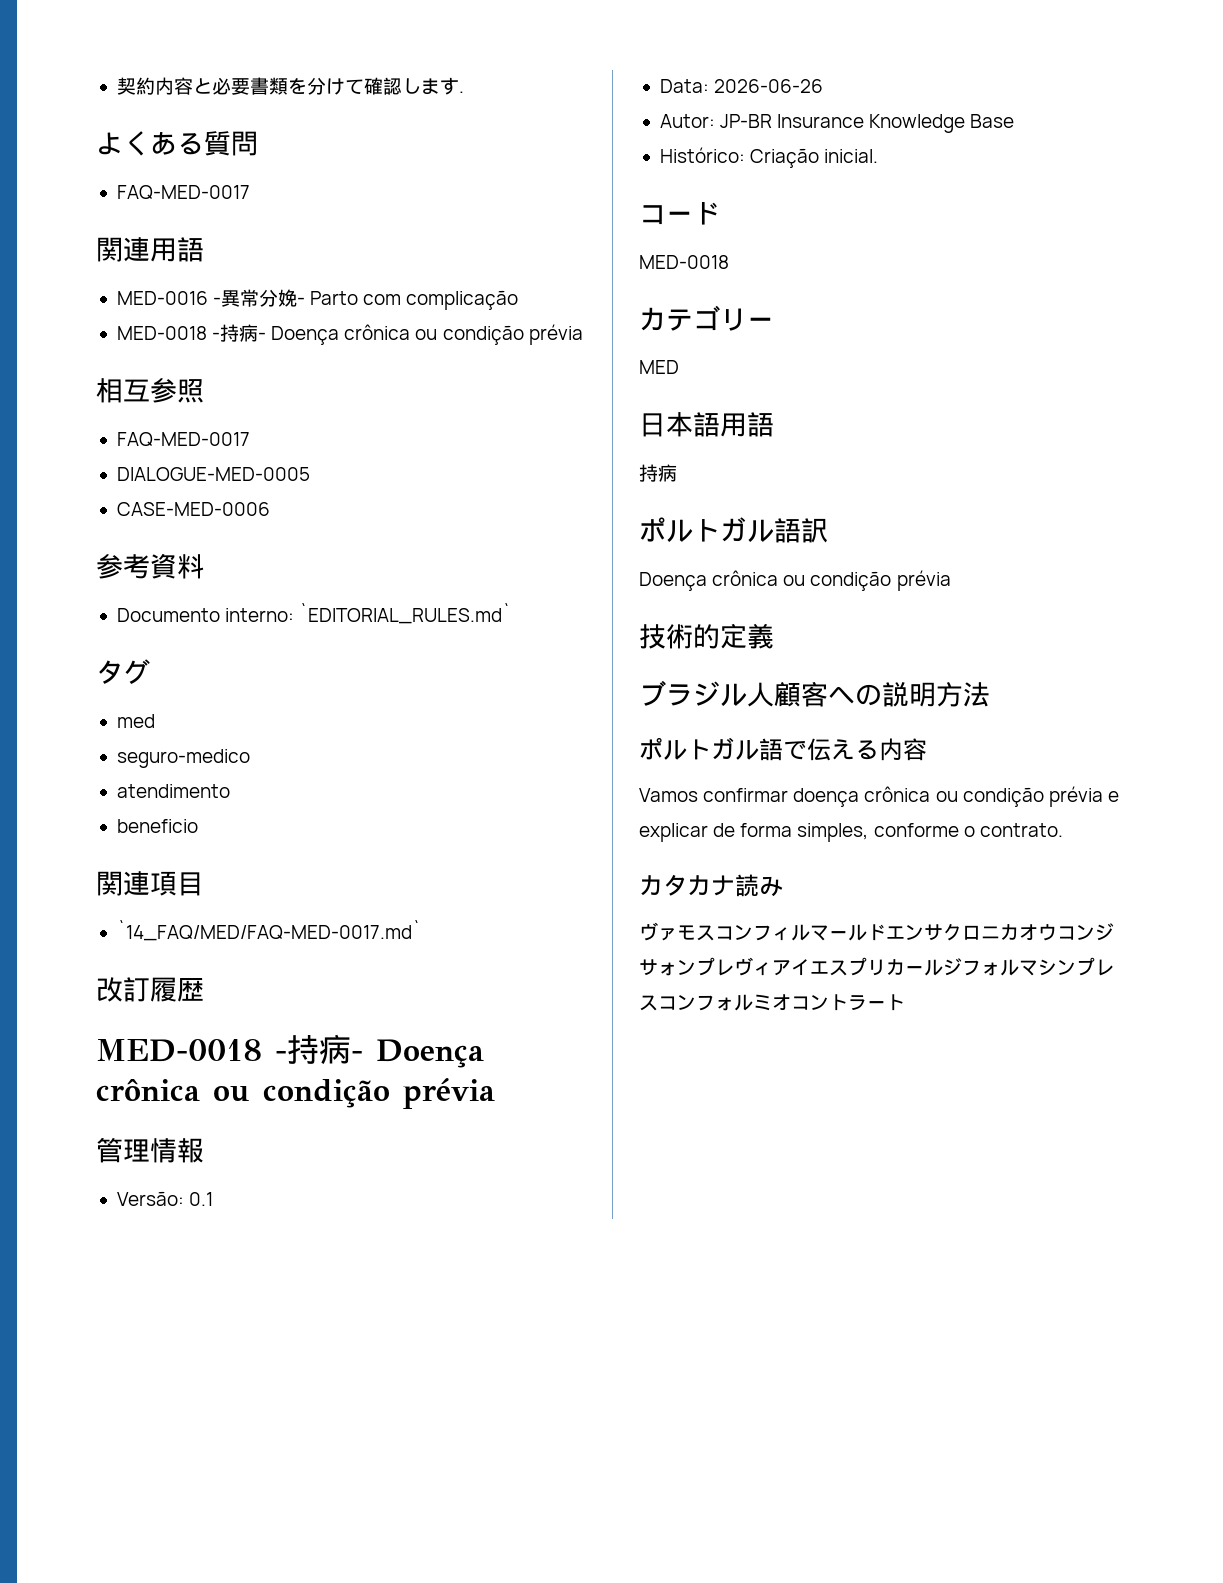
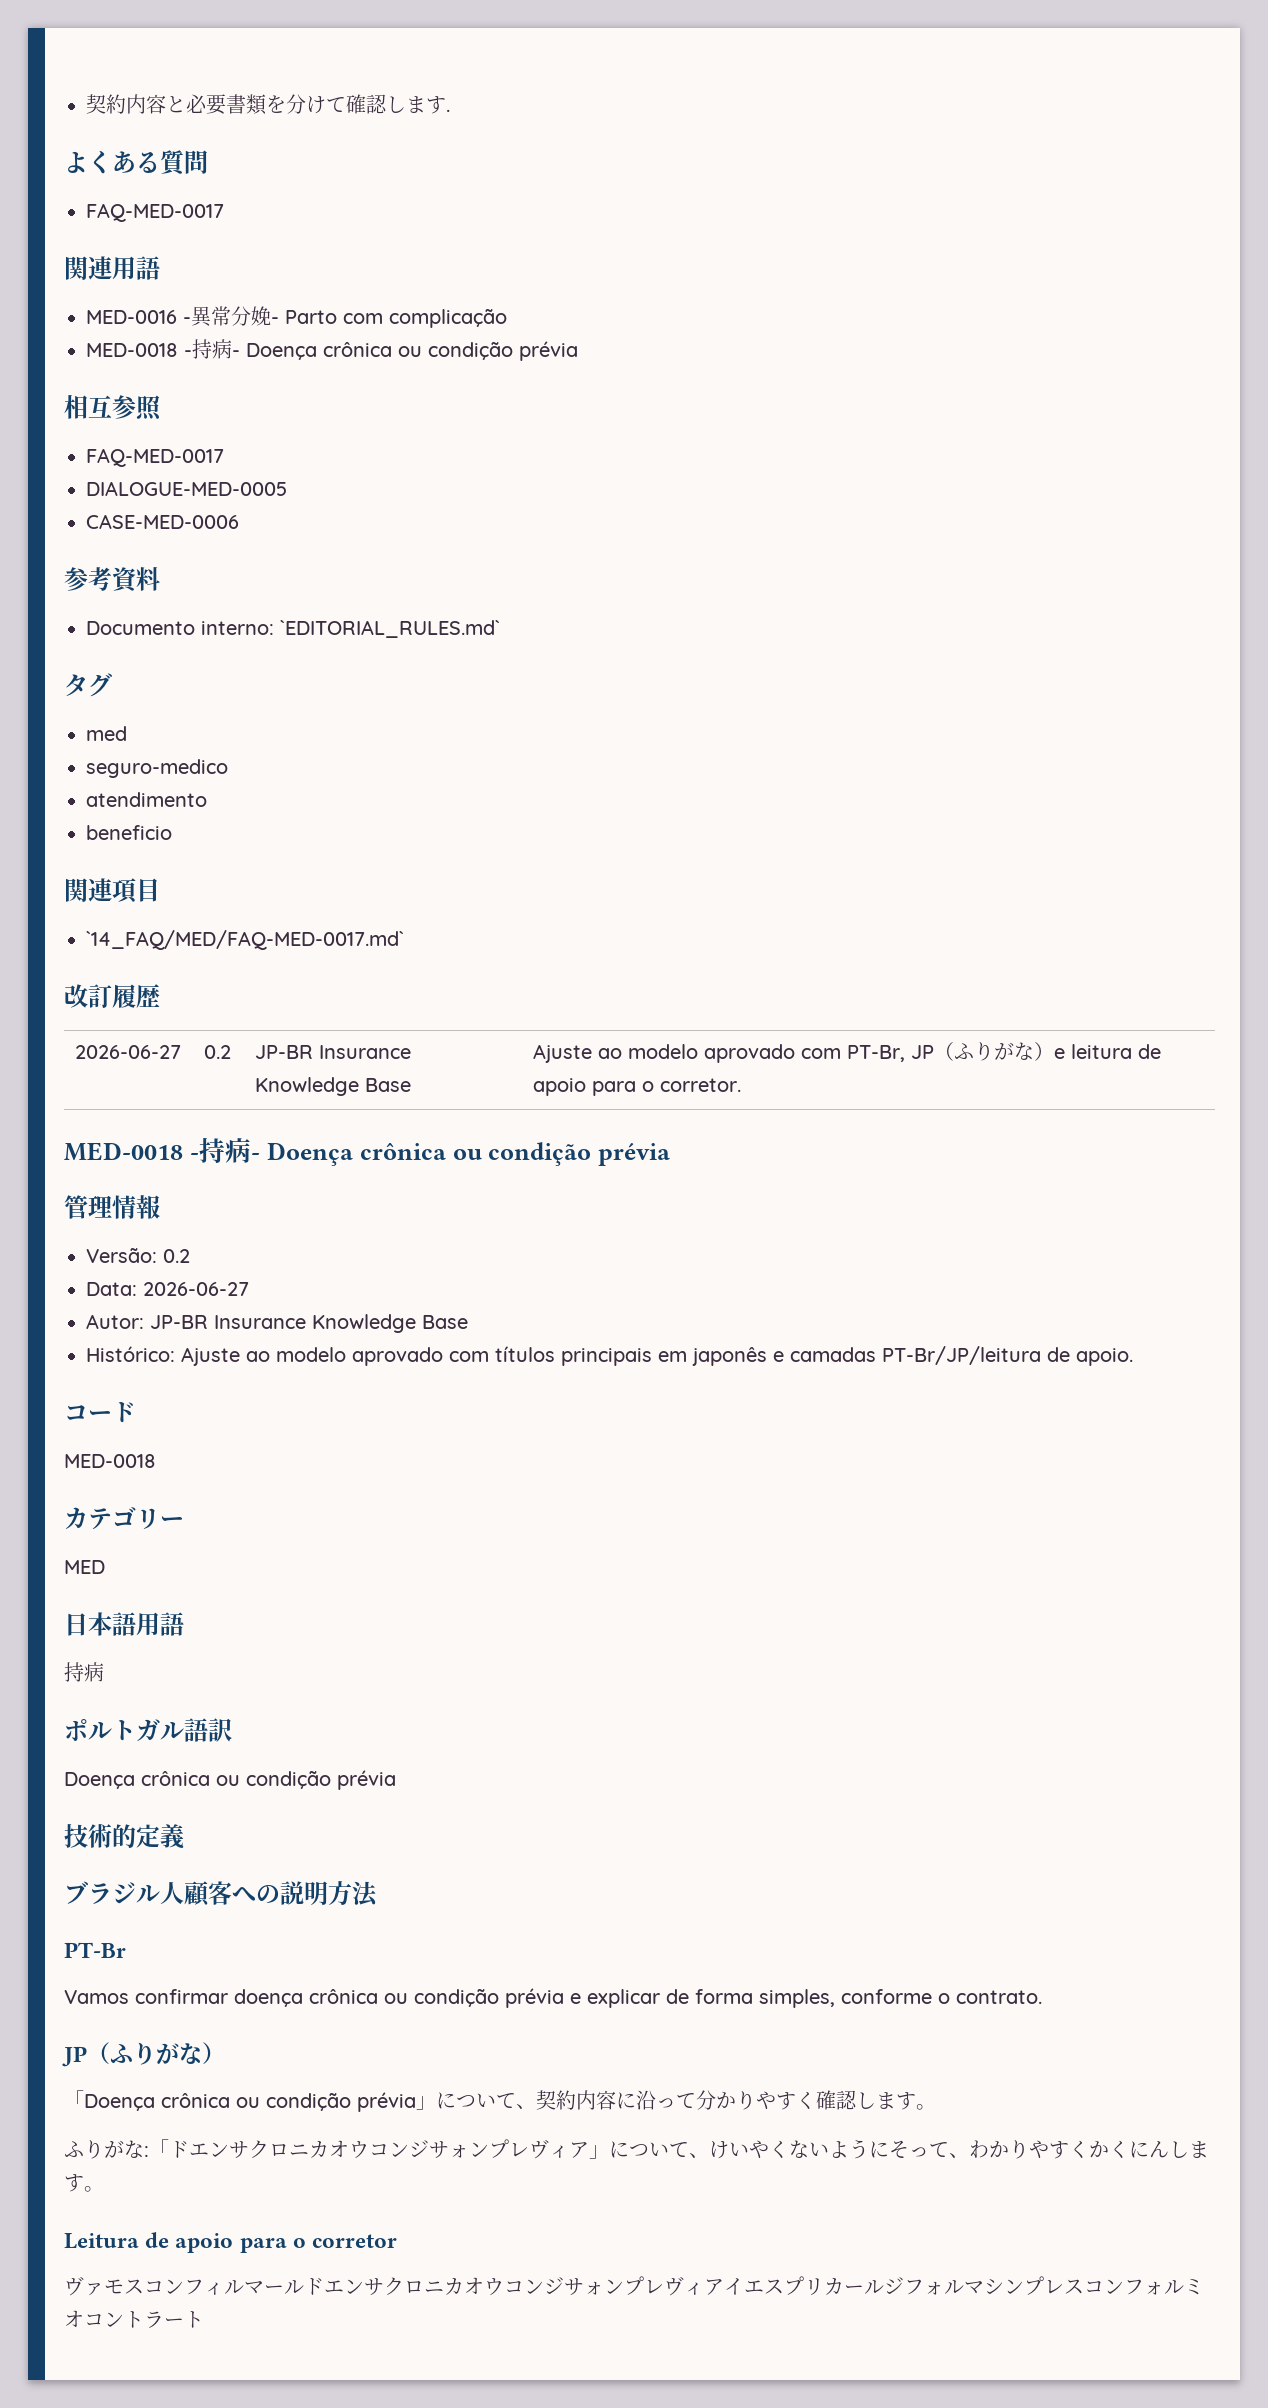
(204, 990) none -> [75,1045,182,1059] [204,1045,232,1059] [255,1045,412,1059] [255,1077,412,1096] [533,1042,1162,1063] [533,1078,742,1096] // 2026-06-27 | 0.2 | JP-BR Insurance Knowledge Base | Ajuste ao modelo aprovado com PT-Br, JP（ふりがな）e leitura de apoio para o corretor.
[189,1192,214,1206] 0.1 -> [163,1249,190,1263] 0.2
[714,79,824,93] 2026-06-26 -> [143,1282,249,1296] 2026-06-27
[750,148,879,168] Criação inicial. -> [181,1346,1133,1366] Ajuste ao modelo aprovado com títulos principais em japonês e camadas PT-Br/JP/leitura de apoio.
[639,737,927,761] ポルトガル語で伝える内容 -> [64,1942,126,1958] PT-Br
[639,874,783,897] カタカナ読み -> [62,2042,225,2067] [64,2090,936,2112] [64,2139,1209,2159] [64,2174,104,2192] [64,2232,398,2253] JP（ふりがな） // 「Doença crônica ou condição prévia」について、契約内容に沿って分かりやすく確認します。 // ふりがな:「ドエンサクロニカオウコンジサォンプレヴィア」について、けいやくないようにそって、わかりやすくかくにんします。 // Leitura de apoio para o corretor

